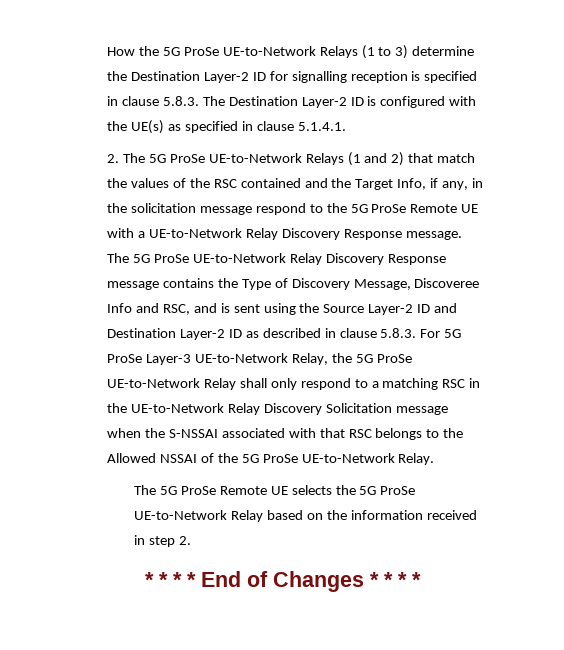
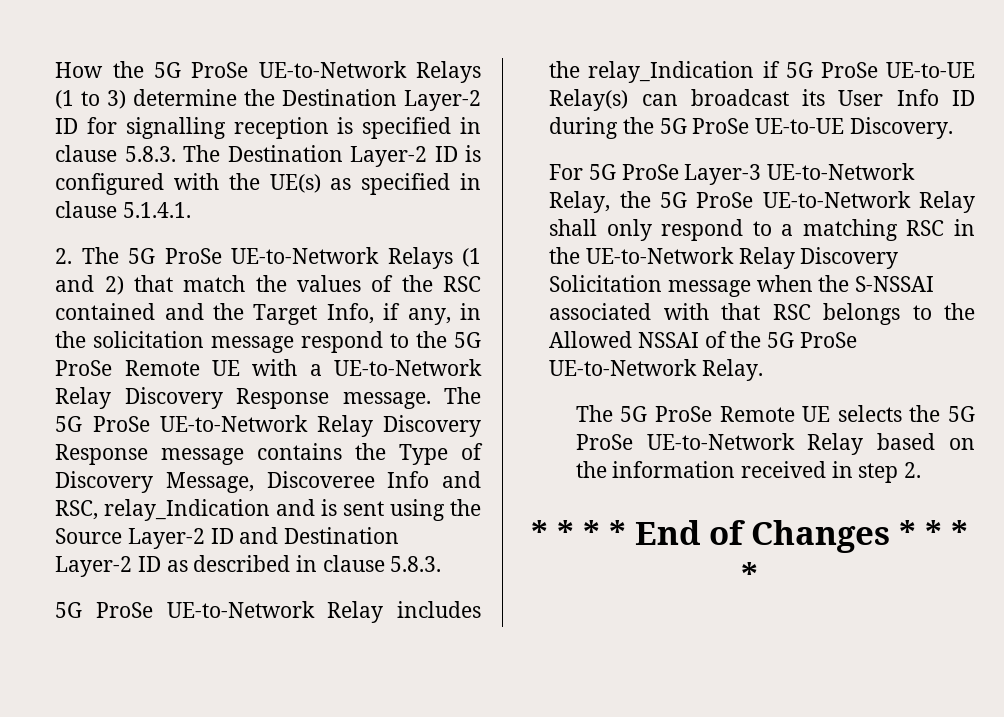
(190, 309) none -> [104,499,271,521] relay_Indication
(417, 333) none -> [55,601,481,623] [549,61,975,83] [549,89,976,111] [549,117,953,139] // 5G ProSe UE-to-Network Relay includes the relay_Indication if 5G ProSe UE-to-UE Relay(s) can broadcast its User Info ID during the 5G ProSe UE-to-UE Discovery. //

